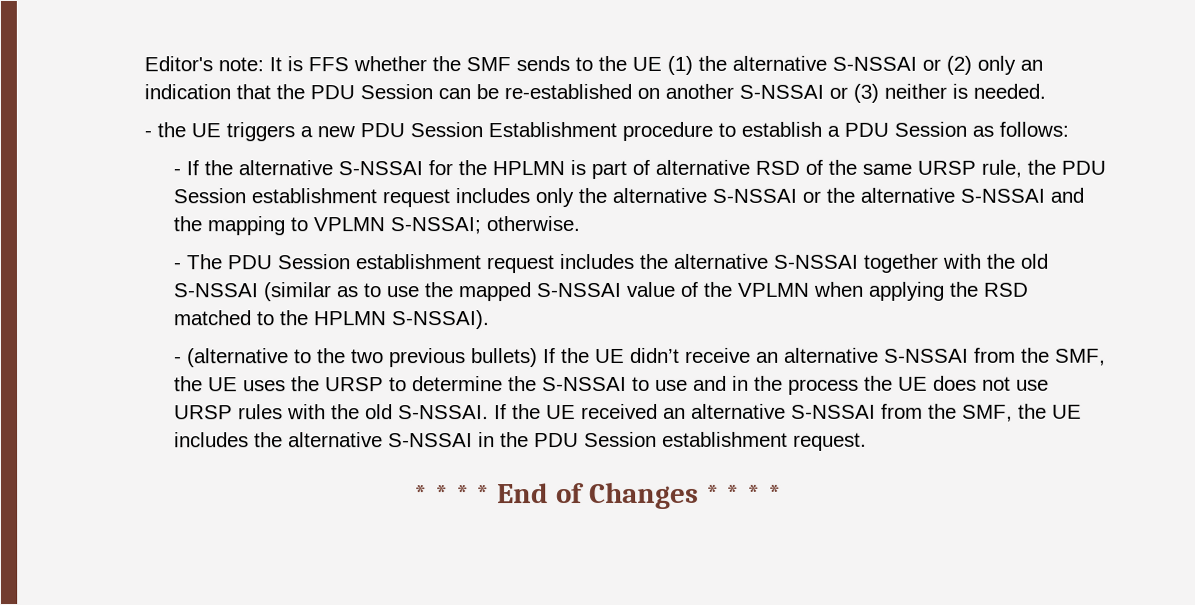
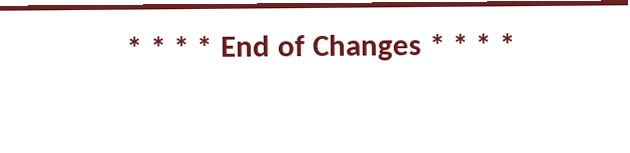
[143,55,1043,75] [143,83,1046,103] [143,121,1069,142] [173,159,1107,180] [173,187,1085,208] [173,216,581,236] [173,253,1049,274] [173,281,1029,302] [174,310,491,330] [174,347,1107,368] [174,375,1050,395] [174,403,1083,422] [174,431,868,451] Editor's note: It is FFS whether the SMF sends to the UE (1) the alternative S-NSSAI or (2) only an indication that the PDU Session can be re-established on another S-NSSAI or (3) neither is needed. // - the UE triggers a new PDU Session Establishment procedure to establish a PDU Session as follows: // - If the alternative S-NSSAI for the HPLMN is part of alternative RSD of the same URSP rule, the PDU Session establishment request includes only the alternative S-NSSAI or the alternative S-NSSAI and the mapping to VPLMN S-NSSAI; otherwise. // - The PDU Session establishment request includes the alternative S-NSSAI together with the old S-NSSAI (similar as to use the mapped S-NSSAI value of the VPLMN when applying the RSD matched to the HPLMN S-NSSAI). // - (alternative to the two previous bullets) If the UE didn’t receive an alternative S-NSSAI from the SMF, the UE uses the URSP to determine the S-NSSAI to use and in the process the UE does not use URSP rules with the old S-NSSAI. If the UE received an alternative S-NSSAI from the SMF, the UE includes the alternative S-NSSAI in the PDU Session establishment request. // -> (126, 47) none

